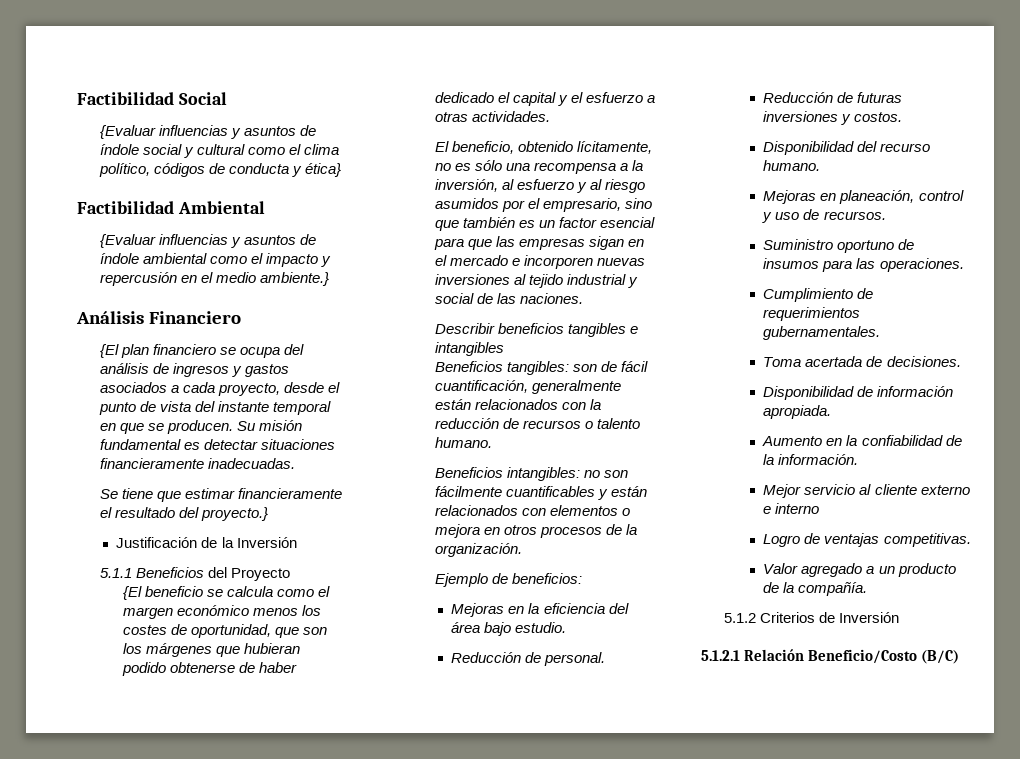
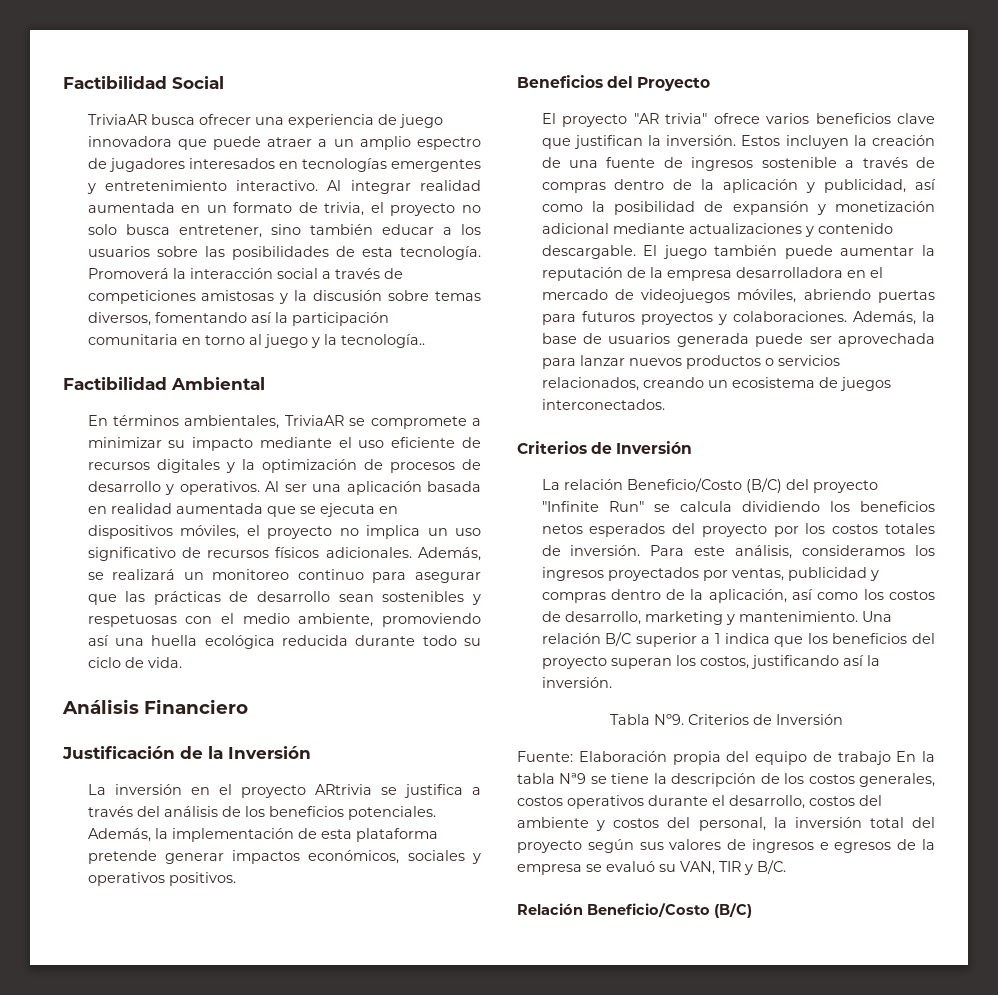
[99,125,317,139] [99,144,340,158] [98,163,342,177] [77,201,265,214] [99,234,317,248] [99,253,332,267] [99,272,330,286] [76,311,242,324] [99,344,305,358] [99,363,290,377] [99,382,341,396] [98,401,332,415] [99,420,303,434] [99,439,336,450] [99,458,295,469] [99,488,343,502] [99,507,269,521] [116,537,297,548] [99,567,291,581] [122,586,331,600] [122,605,322,619] [122,624,328,638] [122,643,301,657] [121,662,298,676] [434,92,656,106] [434,111,550,122] [434,141,653,154] [434,160,644,174] [434,179,646,193] [434,198,653,212] [434,217,656,231] [433,236,645,250] [434,255,646,269] [434,274,639,288] [434,293,584,304] [434,323,639,337] [434,342,504,356] [434,361,649,375] [434,380,621,394] [434,399,602,410] [434,418,641,429] [434,437,492,448] [434,467,629,481] [434,486,648,500] [434,505,631,516] [434,524,638,538] [434,543,522,557] [434,573,582,587] [451,603,629,617] [451,622,567,636] [451,652,606,666] [763,92,903,103] [763,111,903,125] [763,141,931,155] [763,160,821,171] [763,190,964,204] [762,209,886,223] [763,239,915,253] [763,258,964,272] [763,288,874,302] [763,307,861,321] [763,326,881,340] [763,356,961,367] [763,386,954,400] [763,405,832,419] [762,435,962,446] [763,454,859,465] [763,484,970,498] [763,503,820,514] [763,533,971,547] [763,563,956,577] [763,582,868,596] [723,612,900,623] [701,650,740,661] {Evaluar influencias y asuntos de índole social y cultural como el clima político, códigos de conducta y ética} // Factibilidad Ambiental // {Evaluar influencias y asuntos de índole ambiental como el impacto y repercusión en el medio ambiente.} // Análisis Financiero // {El plan financiero se ocupa del análisis de ingresos y gastos asociados a cada proyecto, desde el punto de vista del instante temporal en que se producen. Su misión fundamental es detectar situaciones financieramente inadecuadas. // Se tiene que estimar financieramente el resultado del proyecto.} // Justificación de la Inversión // 5.1.1 Beneficios del Proyecto // {El beneficio se calcula como el margen económico menos los costes de oportunidad, que son los márgenes que hubieran podido obtenerse de haber dedicado el capital y el esfuerzo a otras actividades. // El beneficio, obtenido lícitamente, no es sólo una recompensa a la inversión, al esfuerzo y al riesgo asumidos por el empresario, sino que también es un factor esencial para que las empresas sigan en el mercado e incorporen nuevas inversiones al tejido industrial y social de las naciones. // Describir beneficios tangibles e intangibles // Beneficios tangibles: son de fácil cuantificación, generalmente están relacionados con la reducción de recursos o talento humano. // Beneficios intangibles: no son fácilmente cuantificables y están relacionados con elementos o mejora en otros procesos de la organización. // Ejemplo de beneficios: // Mejoras en la eficiencia del área bajo estudio. // Reducción de personal. // Reducción de futuras inversiones y costos. // Disponibilidad del recurso humano. // Mejoras en planeación, control y uso de recursos. // Suministro oportuno de insumos para las operaciones. // Cumplimiento de requerimientos gubernamentales. // Toma acertada de decisiones. // Disponibilidad de información apropiada. // Aumento en la confiabilidad de la información. // Mejor servicio al cliente externo e interno // Logro de ventajas competitivas. // Valor agregado a un producto de la compañía. // 5.1.2 Criterios de Inversión // 5.1.2.1 -> [87,114,443,128] [87,136,481,150] [87,158,481,172] [86,180,481,194] [87,202,481,216] [87,224,481,238] [87,246,481,260] [87,268,403,279] [87,290,481,304] [87,312,389,326] [87,334,425,348] [63,377,265,390] [87,415,481,429] [87,437,481,451] [87,459,481,473] [87,481,481,495] [87,503,398,517] [87,525,482,539] [87,547,481,561] [87,569,481,583] [87,591,481,605] [87,613,481,627] [87,635,481,649] [87,657,182,668] [62,699,248,714] [62,746,311,759] [87,784,482,798] [87,806,436,820] [87,828,438,842] [87,850,481,864] [87,872,236,886] [517,75,711,91] [541,113,935,127] [541,135,935,149] [541,157,935,171] [541,179,936,193] [541,201,935,215] [541,223,893,237] [541,245,935,259] [541,267,883,281] [541,289,935,303] [541,311,935,325] [541,333,935,347] [541,355,840,369] [541,377,891,391] [541,399,665,410] [517,441,693,454] [541,478,878,493] [541,501,935,512] [541,523,935,537] [541,545,935,559] [541,567,879,581] [541,589,935,603] [541,611,892,625] [541,632,935,647] [541,655,880,669] [541,677,612,688] [609,714,843,725] [517,751,935,765] [517,773,935,787] [517,795,882,809] [517,817,935,831] [517,839,935,853] [517,860,786,875] TriviaAR busca ofrecer una experiencia de juego innovadora que puede atraer a un amplio espectro de jugadores interesados en tecnologías emergentes y entretenimiento interactivo. Al integrar realidad aumentada en un formato de trivia, el proyecto no solo busca entretener, sino también educar a los usuarios sobre las posibilidades de esta tecnología. Promoverá la interacción social a través de competiciones amistosas y la discusión sobre temas diversos, fomentando así la participación comunitaria en torno al juego y la tecnología.. // Factibilidad Ambiental // En términos ambientales, TriviaAR se compromete a minimizar su impacto mediante el uso eficiente de recursos digitales y la optimización de procesos de desarrollo y operativos. Al ser una aplicación basada en realidad aumentada que se ejecuta en dispositivos móviles, el proyecto no implica un uso significativo de recursos físicos adicionales. Además, se realizará un monitoreo continuo para asegurar que las prácticas de desarrollo sean sostenibles y respetuosas con el medio ambiente, promoviendo así una huella ecológica reducida durante todo su ciclo de vida. // Análisis Financiero // Justificación de la Inversión // La inversión en el proyecto ARtrivia se justifica a través del análisis de los beneficios potenciales. Además, la implementación de esta plataforma pretende generar impactos económicos, sociales y operativos positivos. // Beneficios del Proyecto // El proyecto "AR trivia" ofrece varios beneficios clave que justifican la inversión. Estos incluyen la creación de una fuente de ingresos sostenible a través de compras dentro de la aplicación y publicidad, así como la posibilidad de expansión y monetización adicional mediante actualizaciones y contenido descargable. El juego también puede aumentar la reputación de la empresa desarrolladora en el mercado de videojuegos móviles, abriendo puertas para futuros proyectos y colaboraciones. Además, la base de usuarios generada puede ser aprovechada para lanzar nuevos productos o servicios relacionados, creando un ecosistema de juegos interconectados. // Criterios de Inversión // La relación Beneficio/Costo (B/C) del proyecto "Infinite Run" se calcula dividiendo los beneficios netos esperados del proyecto por los costos totales de inversión. Para este análisis, consideramos los ingresos proyectados por ventas, publicidad y compras dentro de la aplicación, así como los costos de desarrollo, marketing y mantenimiento. Una relación B/C superior a 1 indica que los beneficios del proyecto superan los costos, justificando así la inversión. // Tabla Nº9. Criterios de Inversión // Fuente: Elaboración propia del equipo de trabajo En la tabla Nª9 se tiene la descripción de los costos generales, costos operativos durante el desarrollo, costos del ambiente y costos del personal, la inversión total del proyecto según sus valores de ingresos e egresos de la empresa se evaluó su VAN, TIR y B/C. //

